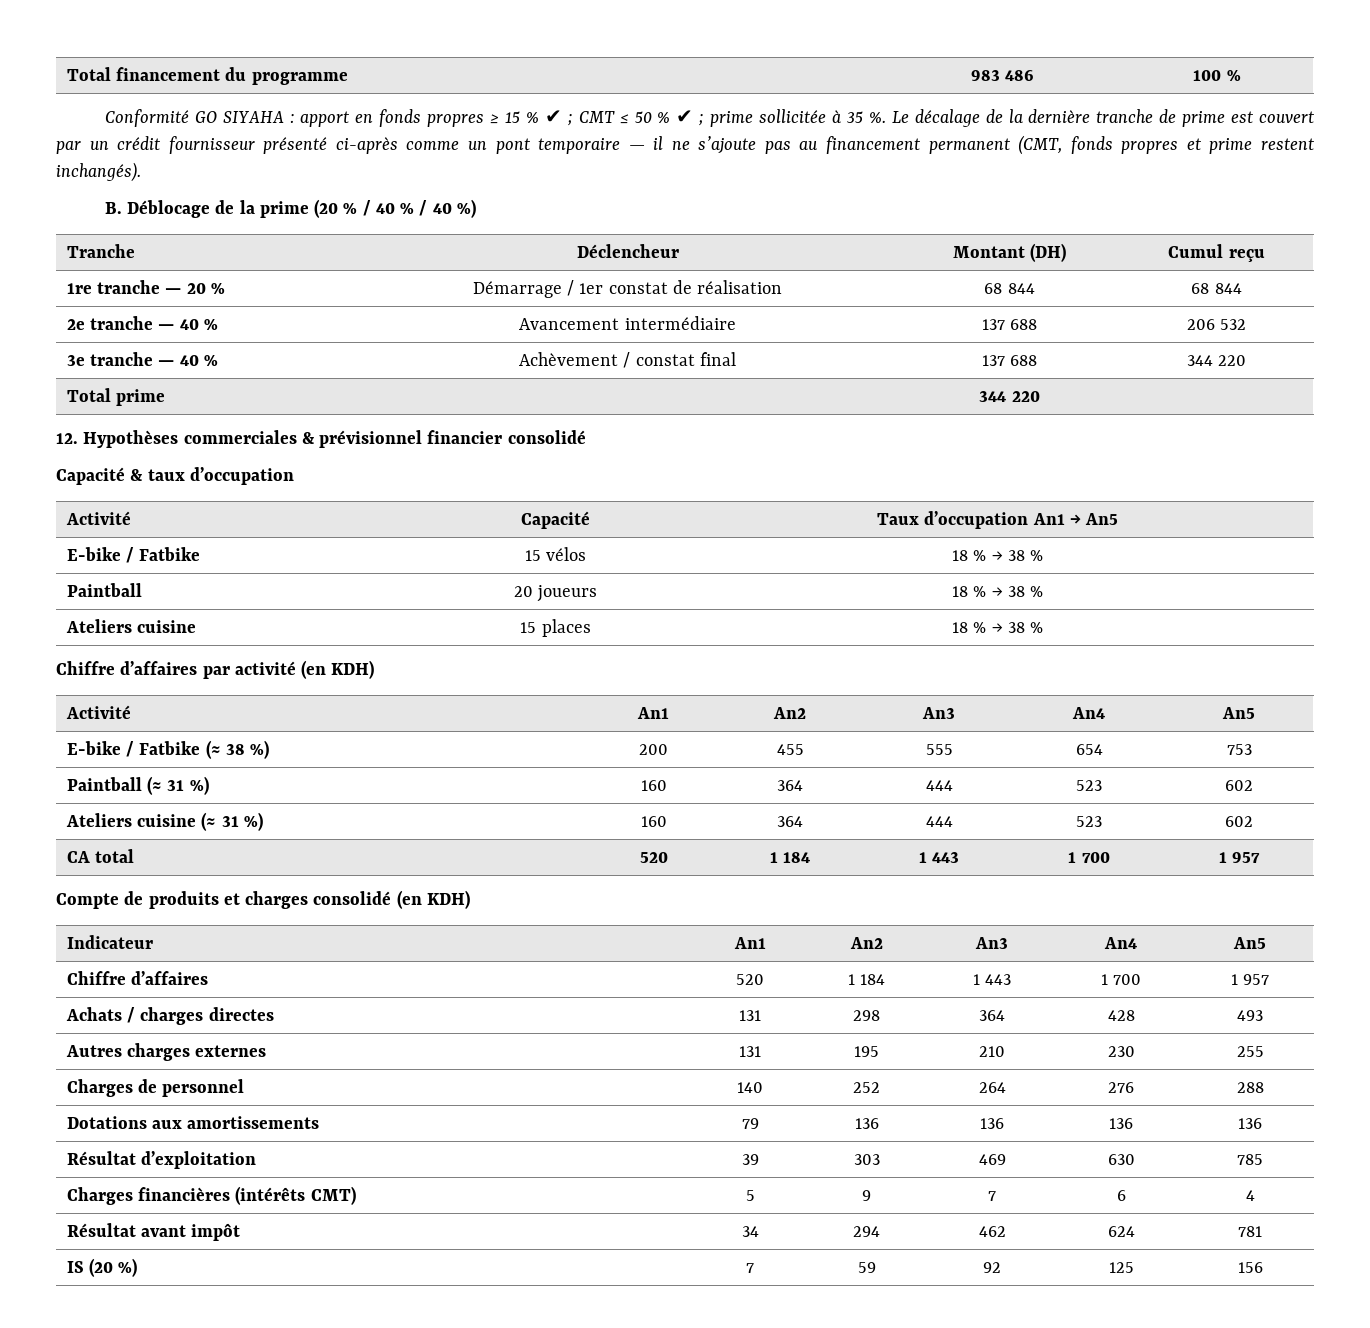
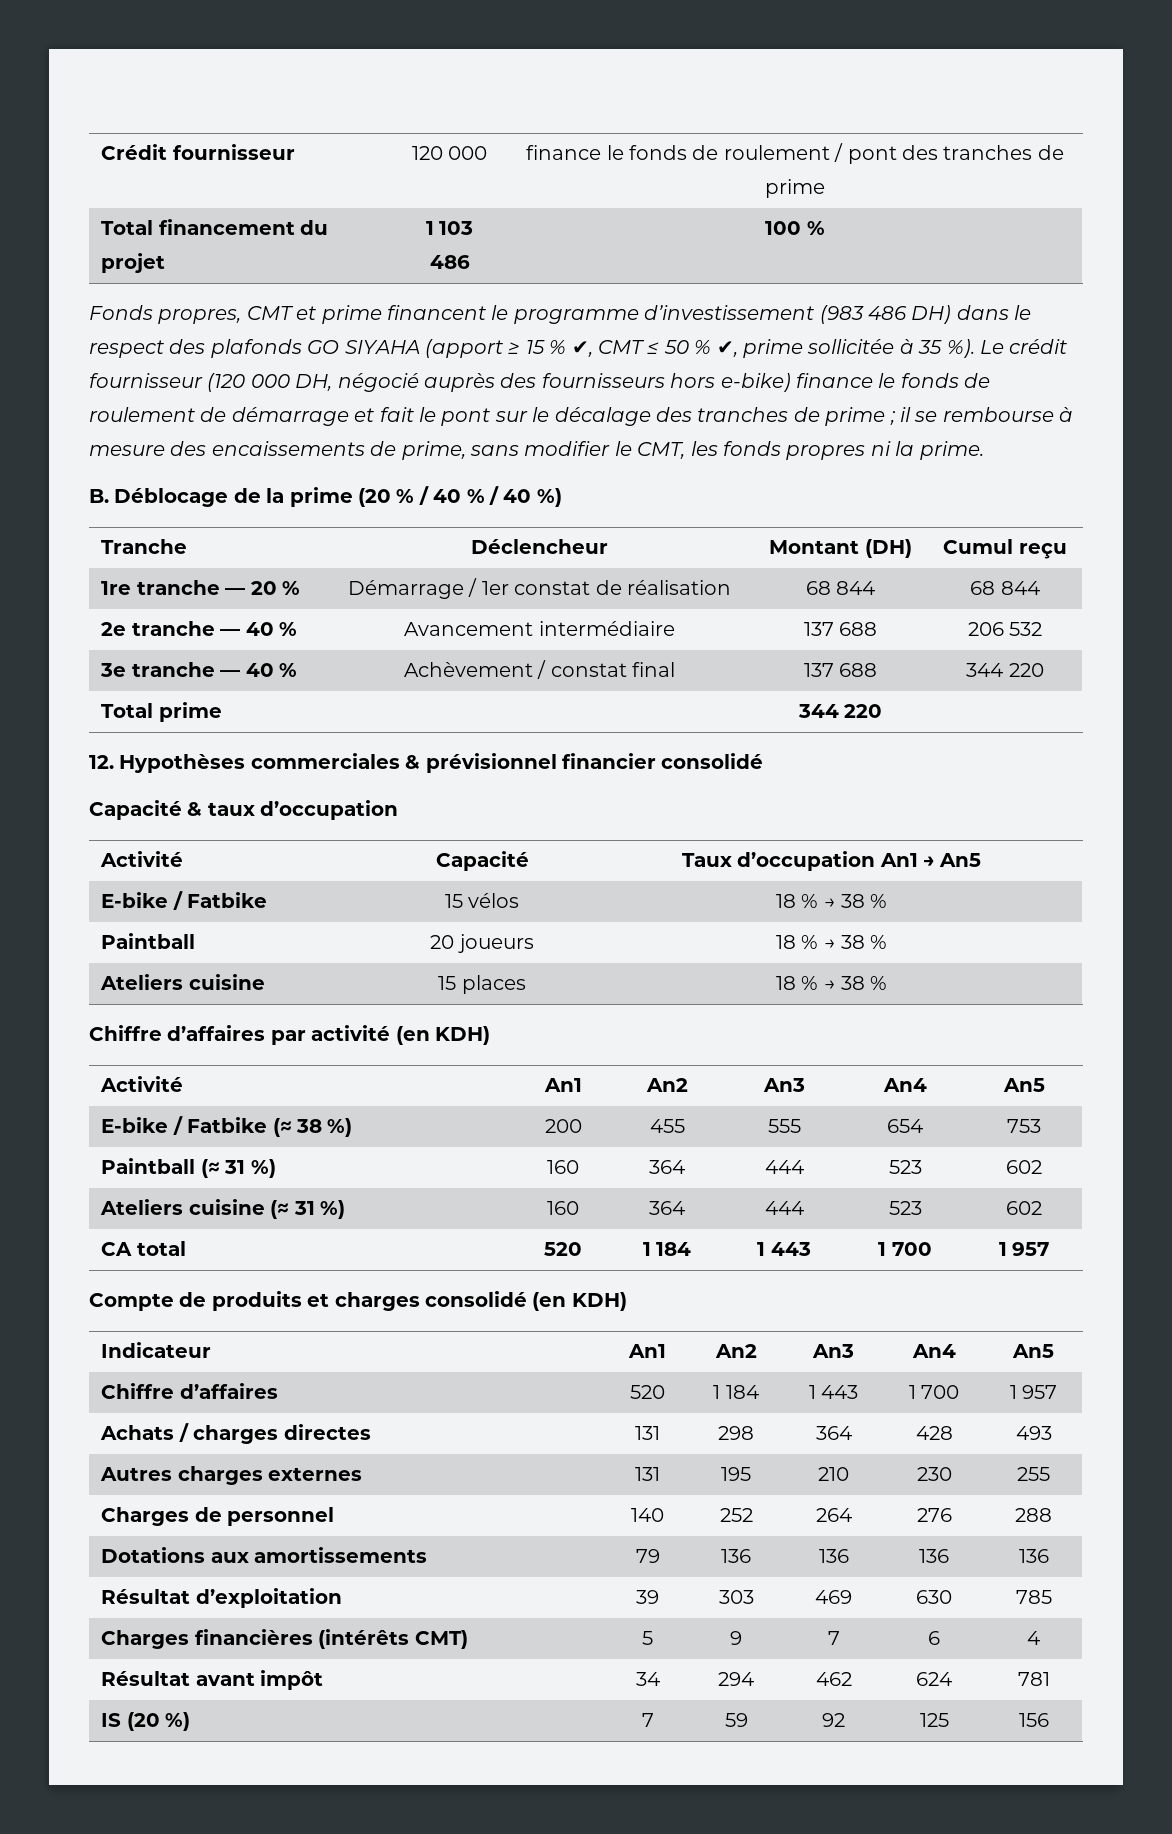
[66,67,348,85] [970,70,1035,81] [1193,70,1241,81] [104,109,485,127] Total financement du programme | 983 486 | 100 % // Conformité GO SIYAHA : apport en fonds propres -> [101,144,295,160] [411,146,488,160] [526,143,1064,164] [765,179,825,198] [101,219,329,235] [101,253,166,273] [425,221,474,235] [429,255,470,269] [765,221,825,235] [89,305,1032,324] [89,339,503,358] Crédit fournisseur | 120 000 | finance le fonds de roulement / pont des tranches de prime // Total financement du projet | 1 103 486 | 100 % // Fonds propres, CMT et prime financent le programme d’investissement (983 486 DH) dans le respect des plafonds GO SIYAHA (apport
[544,110,573,126] ✔ ; -> [571,341,593,357] ✔,
[676,110,705,126] ✔ ; -> [716,341,738,357] ✔,
[868,109,1314,127] [56,135,1314,155] [56,162,141,182] %. Le décalage de la dernière tranche de prime est couvert par un crédit fournisseur présenté ci-après comme un pont temporaire — il ne s’ajoute pas au financement permanent (CMT, fonds propres et prime restent inchangés). -> [946,339,1068,358] [89,373,991,392] [89,407,1074,426] [89,441,984,460] %). Le crédit fournisseur (120 000 DH, négocié auprès des fournisseurs hors e-bike) finance le fonds de roulement de démarrage et fait le pont sur le décalage des tranches de prime ; il se rembourse à mesure des encaissements de prime, sans modifier le CMT, les fonds propres ni la prime.

